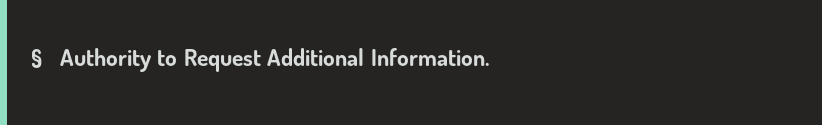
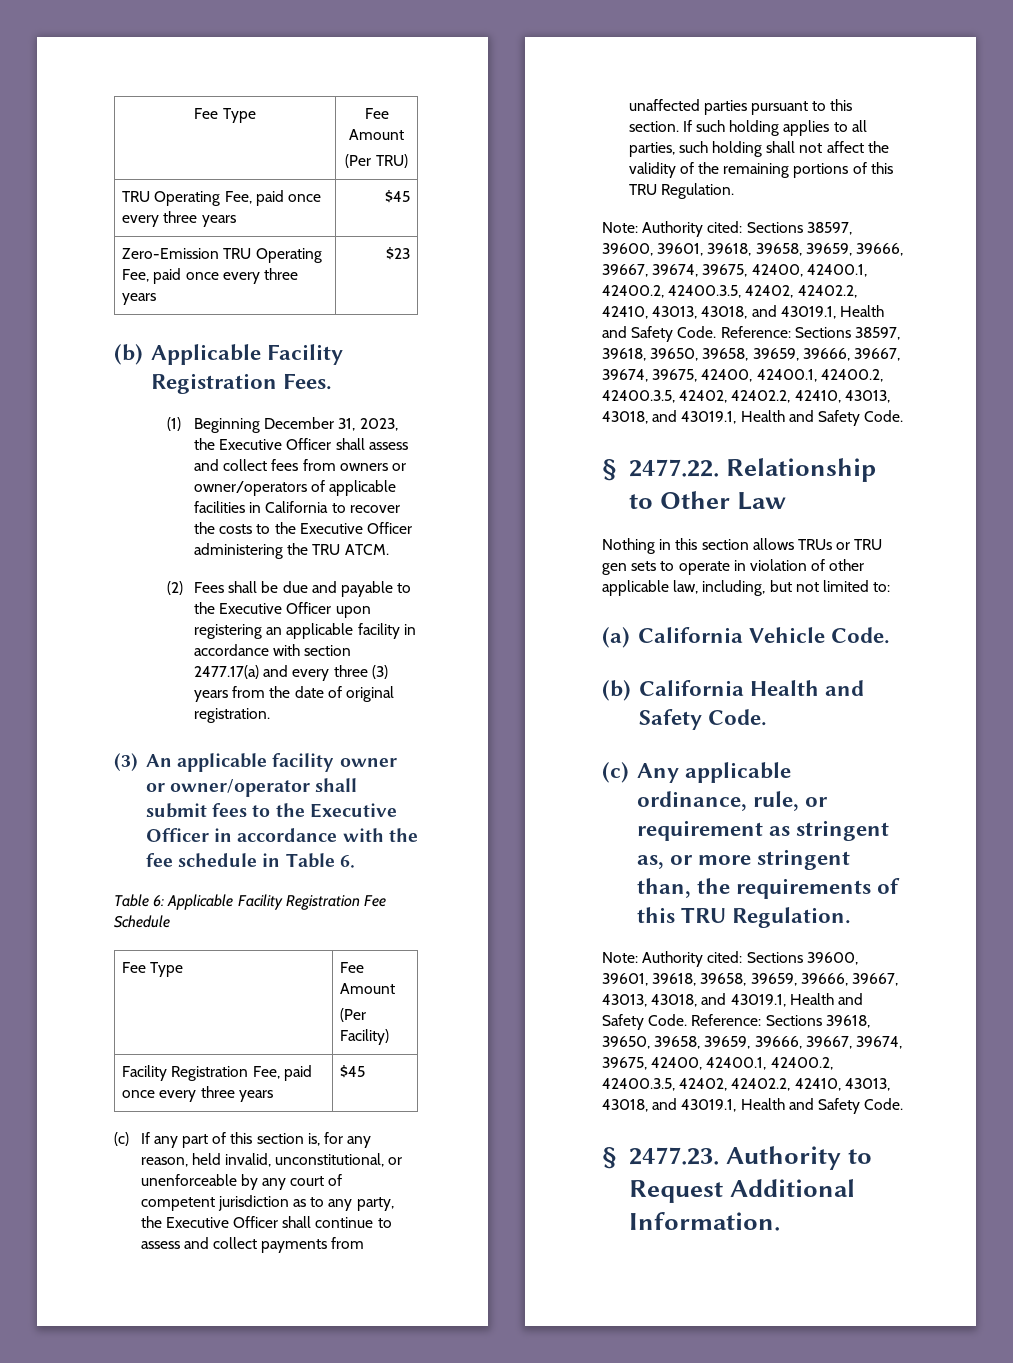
[31,49,42,68] § -> [194,108,256,123] [364,108,389,119] [349,129,404,140] [345,154,408,168] [122,190,322,206] [122,211,236,227] [384,190,410,203] [122,248,322,263] [122,268,299,284] [122,293,157,305] [385,247,410,260] [114,344,343,365] [150,373,332,394] [167,417,398,433] [194,438,408,450] [194,459,407,471] [194,480,397,496] [194,501,400,513] [194,522,413,534] [194,543,389,559] [167,581,412,597] [194,602,371,618] [194,623,416,639] [194,644,352,656] [194,665,388,681] [194,686,395,702] [194,708,271,723] [114,753,397,772] [145,778,358,797] [145,803,397,818] [145,828,418,842] [145,853,355,868] [114,894,386,910] [114,915,170,928] [122,962,184,977] [340,962,365,973] [340,983,396,994] [340,1008,367,1022] [340,1029,390,1045] [122,1065,312,1081] [122,1086,273,1102] [340,1065,366,1078] [114,1132,372,1148] [140,1153,403,1167] [140,1174,343,1190] [140,1195,394,1211] [140,1216,392,1228] [140,1237,365,1253] [628,99,853,115] [628,120,867,136] [628,141,889,157] [628,162,893,178] [628,183,734,199] [602,221,852,237] [602,243,903,256] [602,264,867,277] [602,285,857,298] [602,305,884,319] [602,326,900,342] [602,348,900,361] [602,369,883,382] [602,390,890,403] [602,410,904,426] [602,458,876,482] [628,491,786,510] [602,538,883,554] [602,559,865,575] [602,580,891,596] [602,627,890,648] [602,680,864,701] [638,709,767,730] [602,762,791,783] [636,791,828,811] [636,820,889,841] [636,849,850,870] [636,878,900,899] [636,907,851,928] [602,951,858,967] [602,973,898,986] [602,993,863,1007] [602,1014,870,1030] [602,1036,902,1049] [602,1057,833,1070] [602,1078,890,1091] [602,1098,904,1114] [602,1147,719,1169] Fee Type | Fee Amount // (Per TRU) // TRU Operating Fee, paid once every three years | $45 // Zero-Emission TRU Operating Fee, paid once every three years | $23 // (b) Applicable Facility Registration Fees. // (1) Beginning December 31, 2023, the Executive Officer shall assess and collect fees from owners or owner/operators of applicable facilities in California to recover the costs to the Executive Officer administering the TRU ATCM. // (2) Fees shall be due and payable to the Executive Officer upon registering an applicable facility in accordance with section 2477.17(a) and every three (3) years from the date of original registration. // (3) An applicable facility owner or owner/operator shall submit fees to the Executive Officer in accordance with the fee schedule in Table 6. // Table 6: Applicable Facility Registration Fee Schedule // Fee Type | Fee Amount // (Per Facility) // Facility Registration Fee, paid once every three years | $45 // (c) If any part of this section is, for any reason, held invalid, unconstitutional, or unenforceable by any court of competent jurisdiction as to any party, the Executive Officer shall continue to assess and collect payments from unaffected parties pursuant to this section. If such holding applies to all parties, such holding shall not affect the validity of the remaining portions of this TRU Regulation. // Note: Authority cited: Sections 38597, 39600, 39601, 39618, 39658, 39659, 39666, 39667, 39674, 39675, 42400, 42400.1, 42400.2, 42400.3.5, 42402, 42402.2, 42410, 43013, 43018, and 43019.1, Health and Safety Code. Reference: Sections 38597, 39618, 39650, 39658, 39659, 39666, 39667, 39674, 39675, 42400, 42400.1, 42400.2, 42400.3.5, 42402, 42402.2, 42410, 43013, 43018, and 43019.1, Health and Safety Code. // § 2477.22. Relationship to Other Law // Nothing in this section allows TRUs or TRU gen sets to operate in violation of other applicable law, including, but not limited to: // (a) California Vehicle Code. // (b) California Health and Safety Code. // (c) Any applicable ordinance, rule, or requirement as stringent as, or more stringent than, the requirements of this TRU Regulation. // Note: Authority cited: Sections 39600, 39601, 39618, 39658, 39659, 39666, 39667, 43013, 43018, and 43019.1, Health and Safety Code. Reference: Sections 39618, 39650, 39658, 39659, 39666, 39667, 39674, 39675, 42400, 42400.1, 42400.2, 42400.3.5, 42402, 42402.2, 42410, 43013, 43018, and 43019.1, Health and Safety Code. // § 2477.23.

